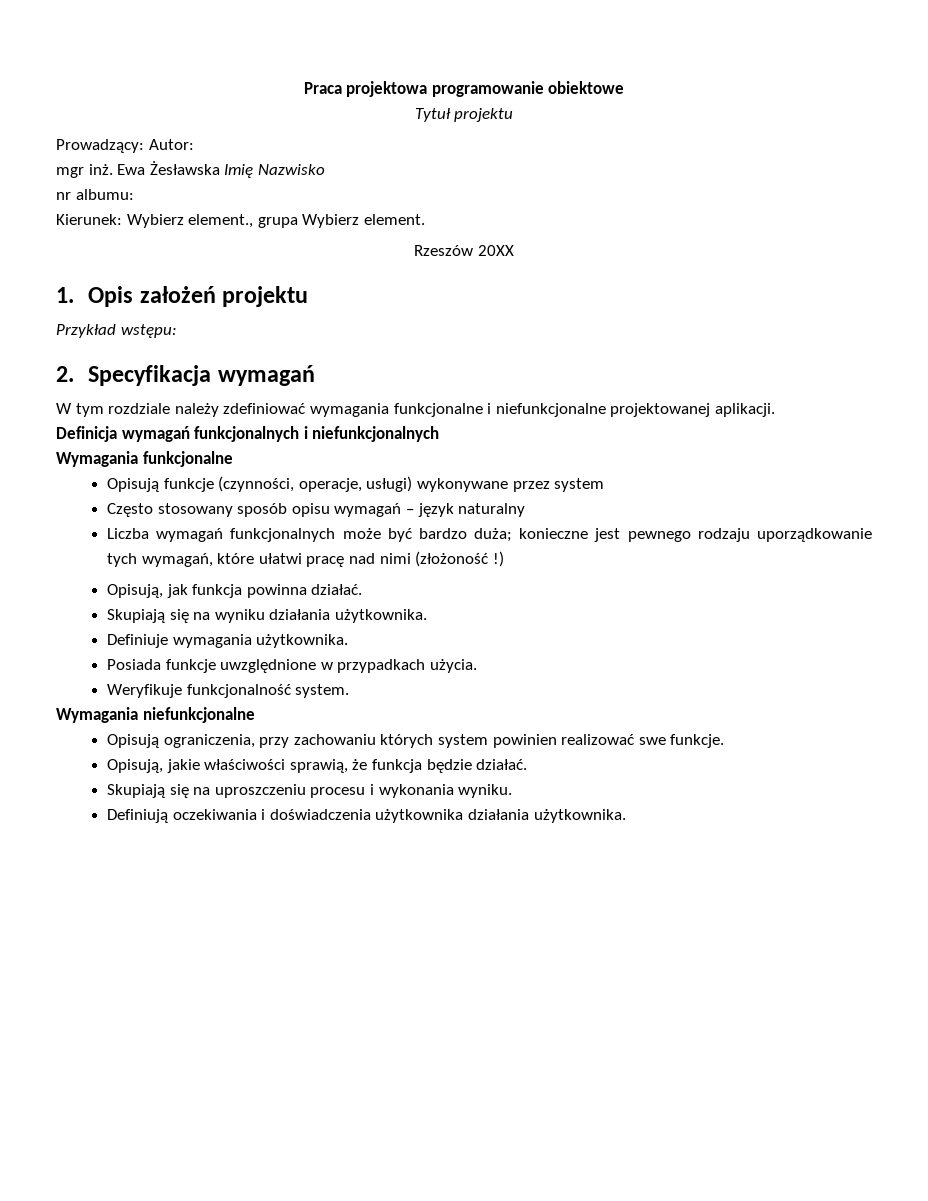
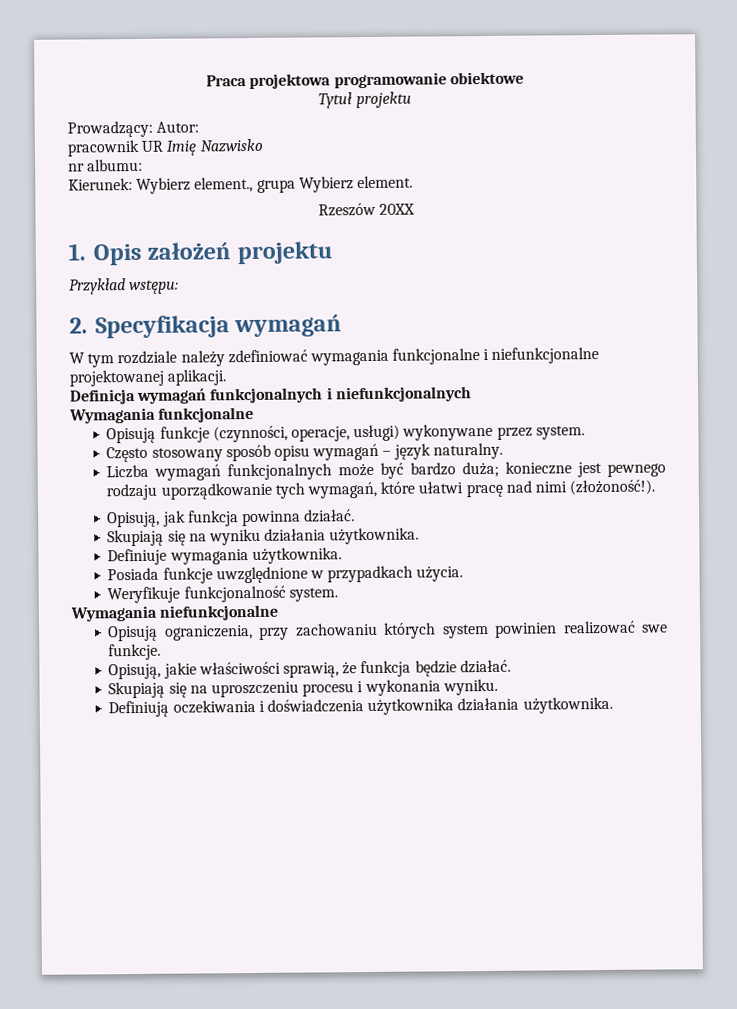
[56,161,220,178] mgr inż. Ewa Żesławska -> [67,139,164,157] pracownik UR
[554,478,605,492] system -> [535,425,585,440] system.
[458,503,526,517] naturalny -> [432,442,503,460] naturalny.
[415,551,504,567] (złożoność !) -> [569,479,656,496] (złożoność!).

